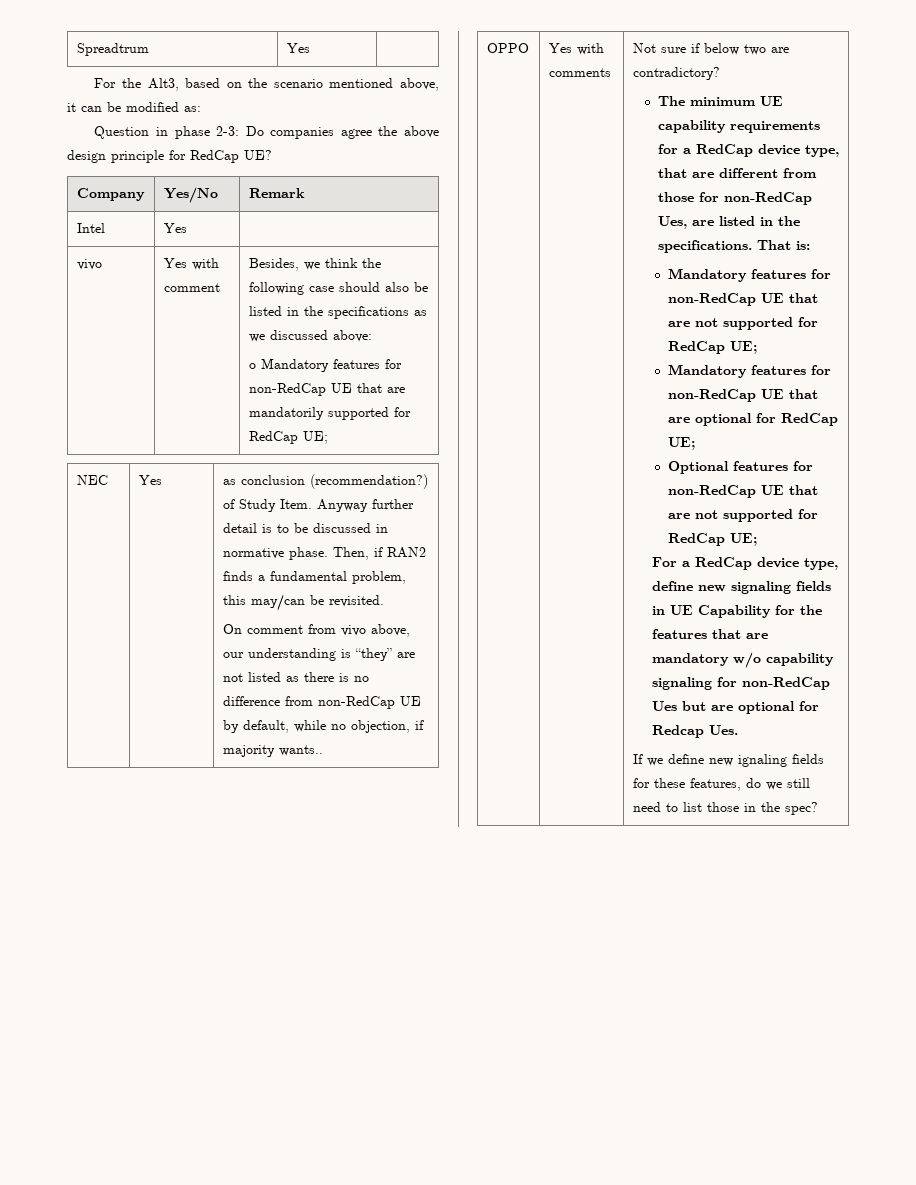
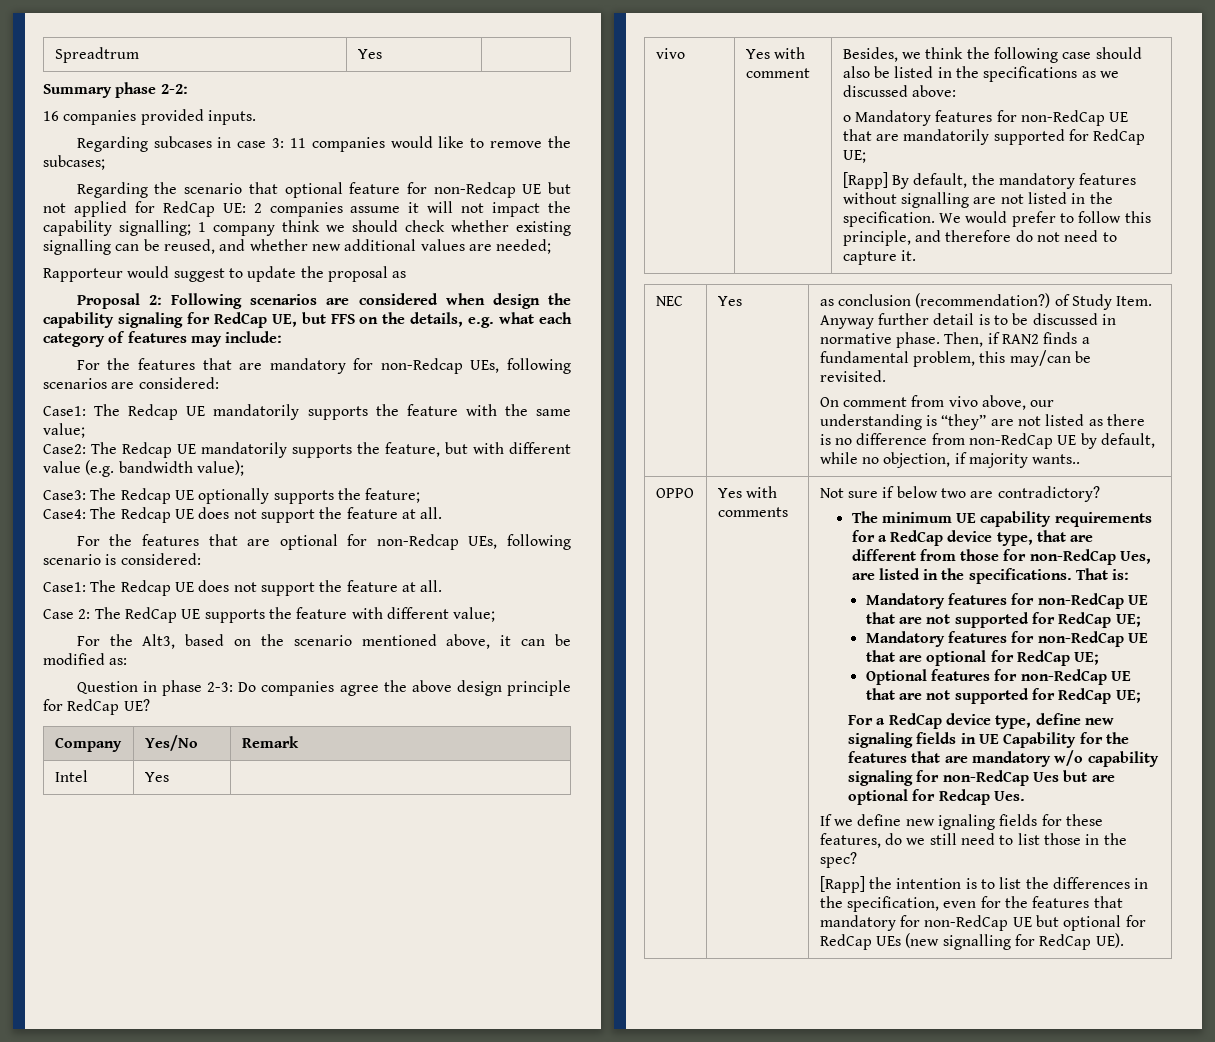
(310, 48) none -> [43,82,188,98] [43,109,256,125] [76,136,572,152] [43,155,105,170] [76,182,571,198] [43,201,572,217] [43,220,571,236] [43,239,552,255] [43,266,407,282] [76,293,572,309] [43,312,573,328] [43,331,283,347] [76,358,571,374] [43,377,219,389] [43,404,572,420] [43,423,85,438] [43,442,571,458] [43,460,244,477] [43,488,421,504] [43,507,443,523] [76,534,571,550] [43,553,201,565] [43,580,443,596] [43,607,496,623] // Summary phase 2-2: // 16 companies provided inputs. // Regarding subcases in case 3: 11 companies would like to remove the subcases; // Regarding the scenario that optional feature for non-Redcap UE but not applied for RedCap UE: 2 companies assume it will not impact the capability signalling; 1 company think we should check whether existing signalling can be reused, and whether new additional values are needed; // Rapporteur would suggest to update the proposal as // Proposal 2: Following scenarios are considered when design the capability signaling for RedCap UE, but FFS on the details, e.g. what each category of features may include: // For the features that are mandatory for non-Redcap UEs, following scenarios are considered: // Case1: The Redcap UE mandatorily supports the feature with the same value; // Case2: The Redcap UE mandatorily supports the feature, but with different value (e.g. bandwidth value); // Case3: The Redcap UE optionally supports the feature; // Case4: The Redcap UE does not support the feature at all. // For the features that are optional for non-Redcap UEs, following scenario is considered: // Case1: The Redcap UE does not support the feature at all. // Case 2: The RedCap UE supports the feature with different value;
(328, 437) none -> [842,172,1137,189] [842,192,1113,208] [842,211,1151,227] [842,230,1117,246] [842,250,917,265] // [Rapp] By default, the mandatory features without signalling are not listed in the specification. We would prefer to follow this principle, and therefore do not need to capture it.
(818, 808) none -> [819,876,1149,893] [819,896,1123,912] [819,915,1146,931] [819,933,1124,950] // [Rapp] the intention is to list the differences in the specification, even for the features that mandatory for non-RedCap UE but optional for RedCap UEs (new signalling for RedCap UE).

